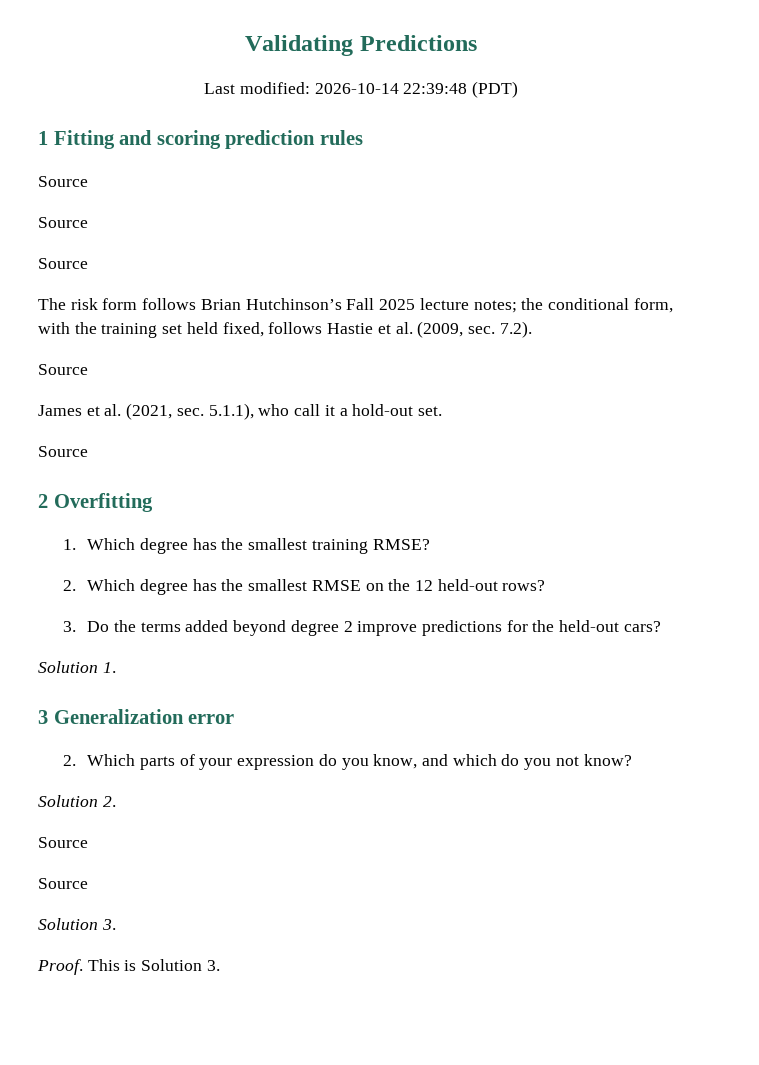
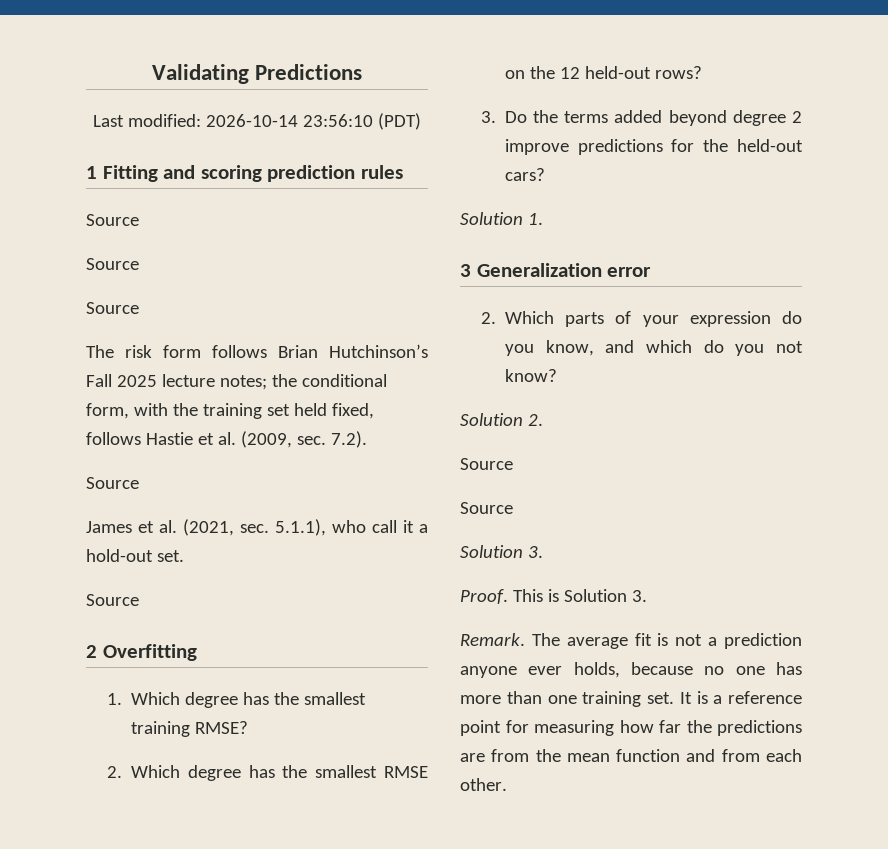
[403,83,468,94] 22:39:48 -> [302,114,373,127] 23:56:10
(220, 965) none -> [460,633,802,649] [460,662,802,678] [460,691,802,707] [460,720,802,736] [460,749,802,762] [460,778,507,791] // Remark. The average fit is not a prediction anyone ever holds, because no one has more than one training set. It is a reference point for measuring how far the predictions are from the mean function and from each other.

